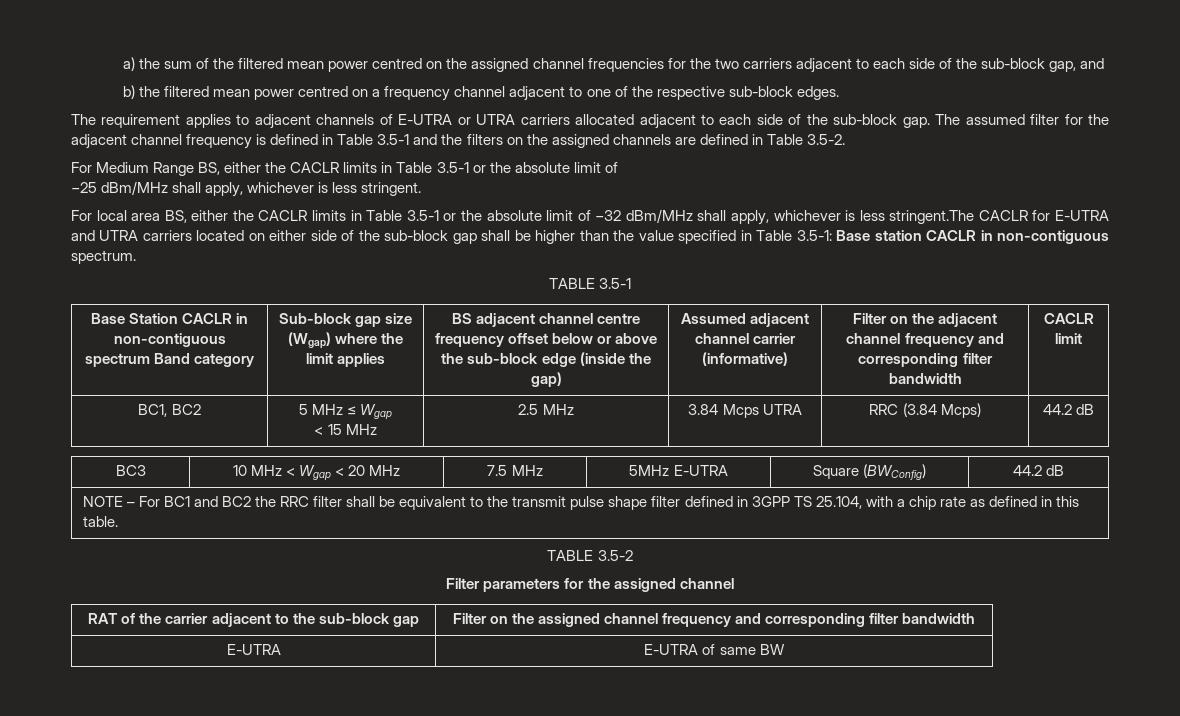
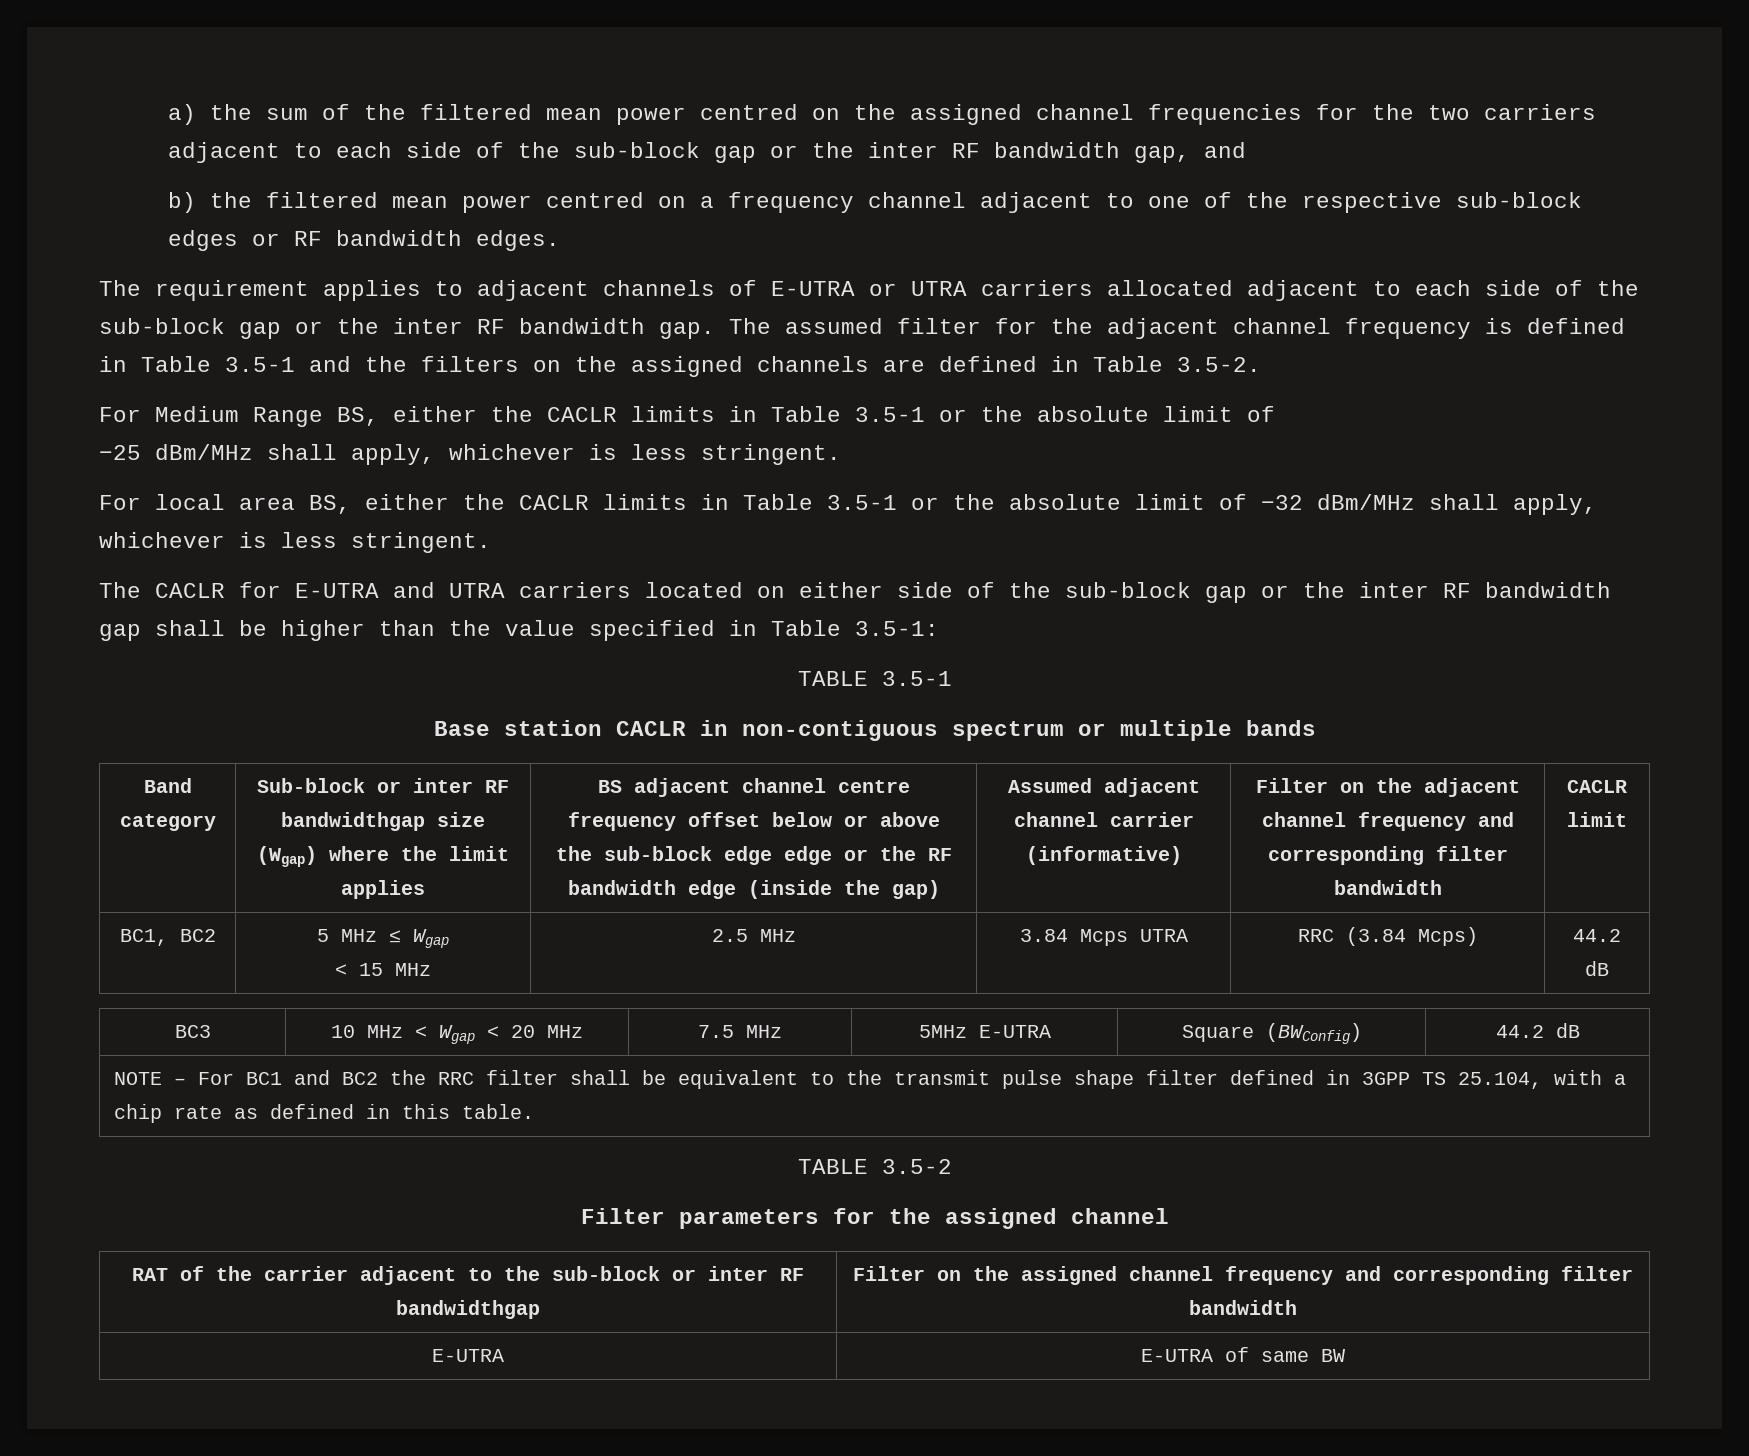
(1046, 63) none -> [714,142,1121,163] gap or the inter RF bandwidth
(793, 91) none -> [168,230,463,251] edges or RF bandwidth
(898, 119) none -> [239,318,645,339] gap or the inter RF bandwidth
[889,210,975,224] stringent.The -> [351,532,491,553] [99,582,141,598] stringent. // The
(477, 238) none -> [1261,582,1611,598] [99,624,141,641] or the inter RF bandwidth gap
(832, 235) none -> [797,671,952,686] // TABLE 3.5-1 //
[71,250,136,264] [548,278,632,289] [90,313,249,324] [113,333,226,347] [84,353,150,367] spectrum. // TABLE 3.5-1 // Base Station CACLR in non-contiguous spectrum -> [951,720,1316,741] spectrum or multiple bands //
[355,316,381,327] gap -> [377,778,509,793] [281,812,425,831] or inter RF bandwidthgap
(576, 360) none -> [783,846,952,865] [567,880,736,899] edge or the RF bandwidth edge
[392,616,419,627] gap -> [672,1266,804,1281] [396,1300,540,1319] or inter RF bandwidthgap

